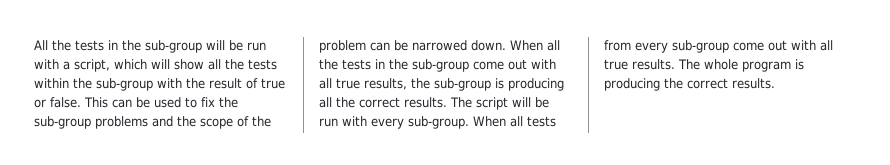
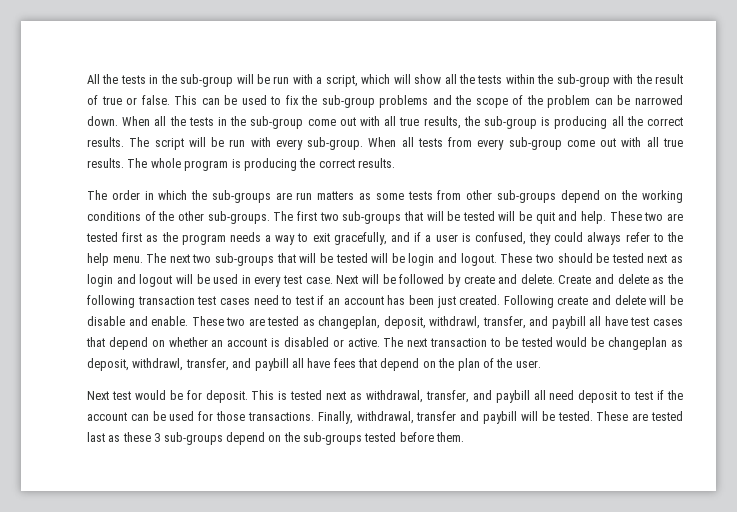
(775, 83) none -> [87,190,683,203] [87,211,683,224] [86,232,683,245] [87,253,683,266] [87,274,683,287] [87,295,684,308] [87,316,683,329] [86,337,684,350] [87,358,541,371] [87,390,684,403] [87,411,683,424] [87,432,465,445] // The order in which the sub-groups are run matters as some tests from other sub-groups depend on the working conditions of the other sub-groups. The first two sub-groups that will be tested will be quit and help. These two are tested first as the program needs a way to exit gracefully, and if a user is confused, they could always refer to the help menu. The next two sub-groups that will be tested will be login and logout. These two should be tested next as login and logout will be used in every test case. Next will be followed by create and delete. Create and delete as the following transaction test cases need to test if an account has been just created. Following create and delete will be disable and enable. These two are tested as changeplan, deposit, withdrawl, transfer, and paybill all have test cases that depend on whether an account is disabled or active. The next transaction to be tested would be changeplan as deposit, withdrawl, transfer, and paybill all have fees that depend on the plan of the user. // Next test would be for deposit. This is tested next as withdrawal, transfer, and paybill all need deposit to test if the account can be used for those transactions. Finally, withdrawal, transfer and paybill will be tested. These are tested last as these 3 sub-groups depend on the sub-groups tested before them.

